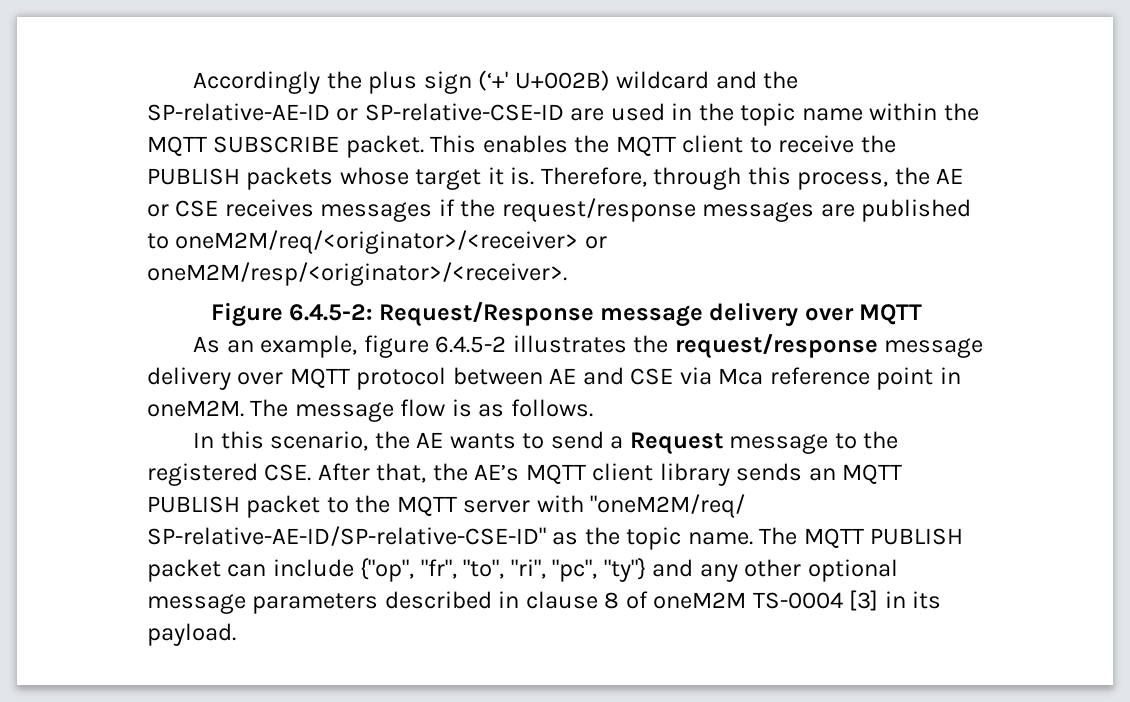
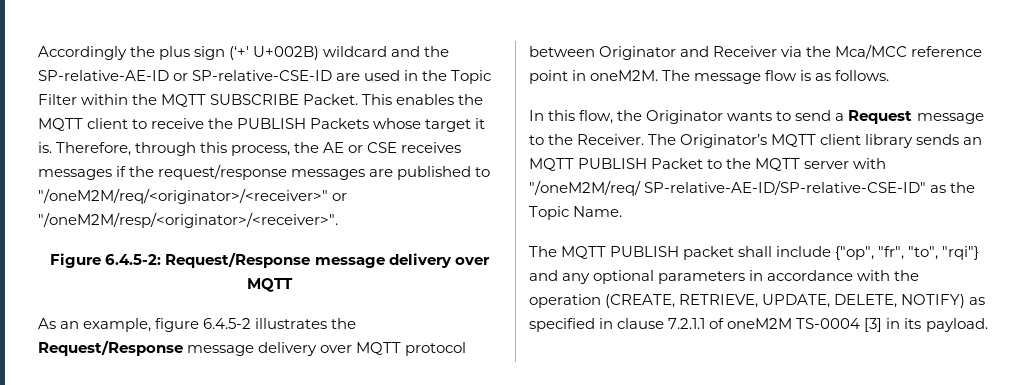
[740,103,863,126] topic name -> [451,70,492,84] [38,94,77,105] Topic Filter
[345,135,424,158] packet. -> [303,94,359,105] Packet.
[246,167,334,190] packets -> [310,118,370,129] Packets
[175,230,607,254] [147,262,567,286] oneM2M/req/<originator>/<receiver> or oneM2M/resp/<originator>/<receiver>. -> [38,188,348,204] [38,212,338,228] "/oneM2M/req/<originator>/<receiver>" or "/oneM2M/resp/<originator>/<receiver>".
[674,334,878,359] request/response -> [38,340,183,356] Request/Response
[549,367,764,385] AE and CSE via Mca -> [599,44,908,60] Originator and Receiver via the Mca/MCC
[270,431,444,451] scenario, the AE -> [579,110,724,124] flow, the Originator
[147,463,520,486] registered CSE. After that, the AE’s -> [577,134,768,148] Receiver. The Originator’s
[246,495,321,518] packet -> [651,158,704,169] Packet
[590,494,746,518] "oneM2M/req/ -> [529,180,641,196] "/oneM2M/req/
[626,527,753,550] topic name. -> [529,206,623,220] Topic Name. //
[227,564,267,577] can -> [738,246,773,257] shall
[510,558,898,582] [147,591,492,614] "ri", "pc", "ty"} and any other optional message parameters described -> [942,246,980,260] [529,270,920,284] [529,294,986,308] [529,318,595,332] "rqi"} and any optional parameters in accordance with the operation (CREATE, RETRIEVE, UPDATE, DELETE, NOTIFY) as specified
[604,592,620,609] 8 -> [668,318,706,329] 7.2.1.1

